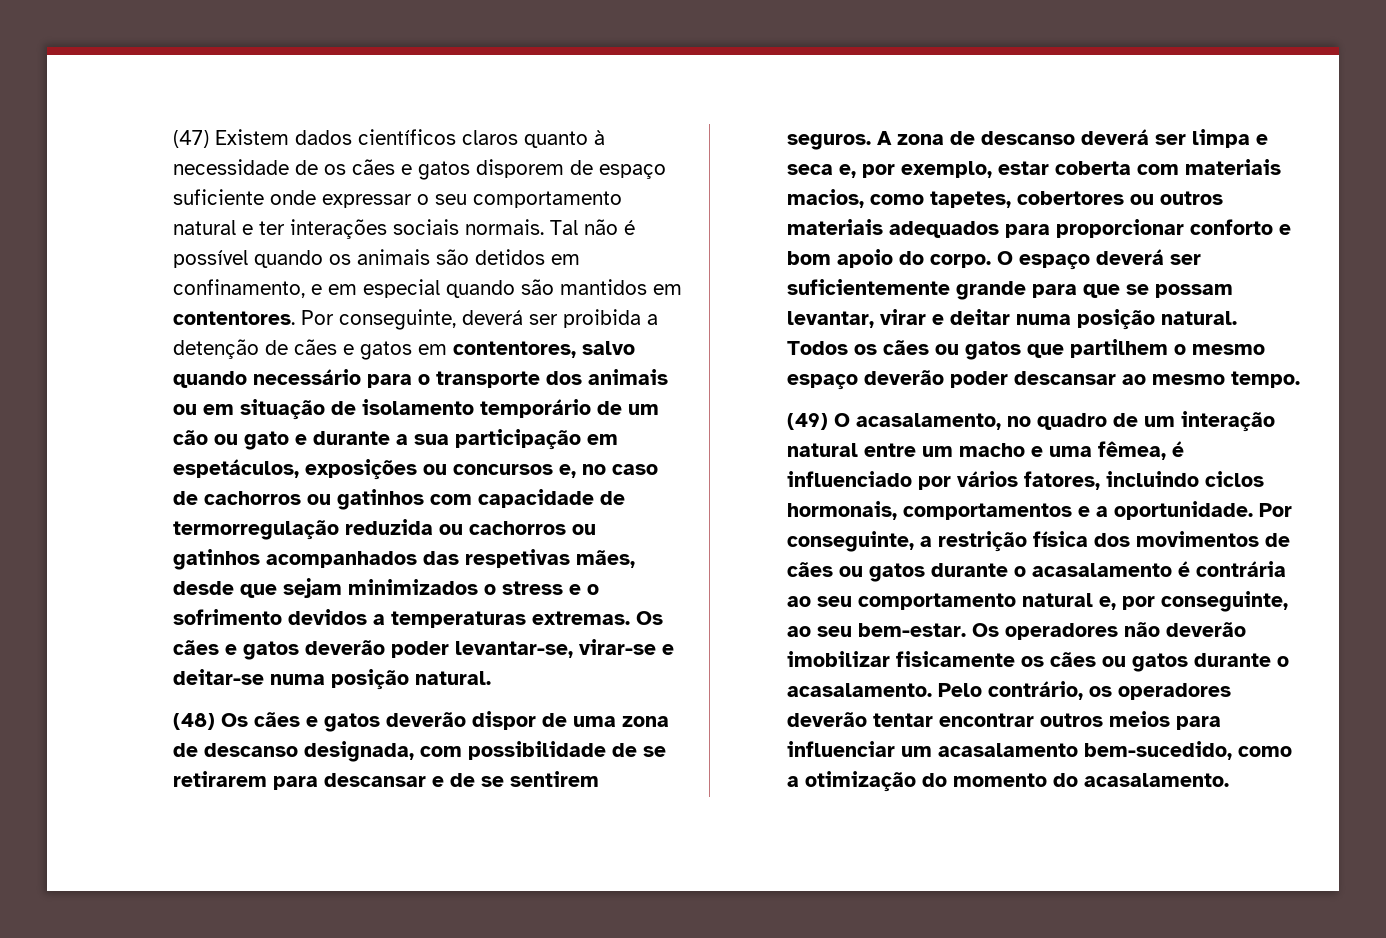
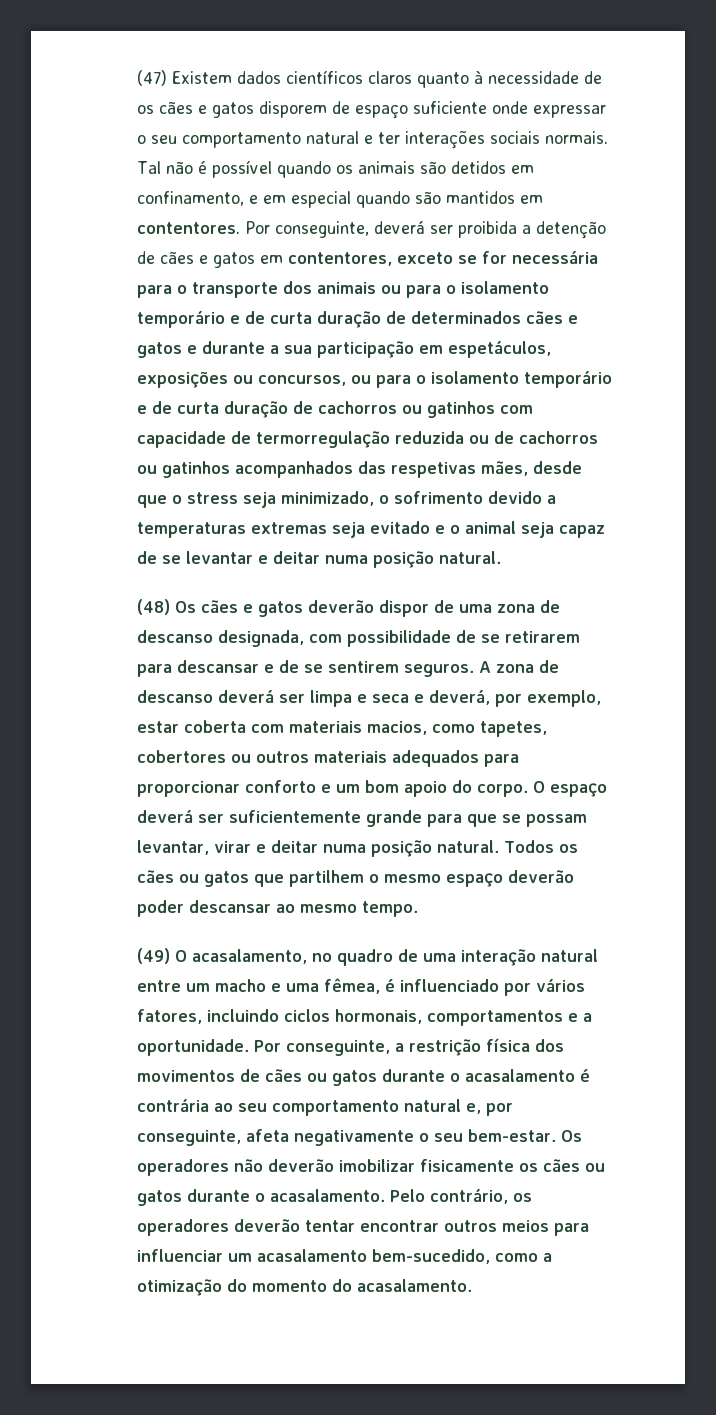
[582,341,636,355] [173,369,362,388] salvo quando necessário -> [397,250,599,264] exceto se for necessária
[203,399,660,420] [173,430,290,450] em situação de isolamento temporário de um cão ou gato -> [406,281,550,298] [137,310,579,328] [137,342,183,358] para o isolamento temporário e de curta duração de determinados cães e gatos
[453,464,659,478] concursos e, no caso -> [258,370,613,388] [137,401,289,418] concursos, ou para o isolamento temporário e de curta duração
(464, 529) none -> [494,431,515,444] de
[283,578,600,598] [173,609,664,628] [173,639,675,660] [173,669,265,685] sejam minimizados o stress e o sofrimento devidos a temperaturas extremas. Os cães e gatos deverão poder levantar-se, virar-se e deitar-se -> [172,491,557,508] [137,521,606,538] [137,551,321,564] o stress seja minimizado, o sofrimento devido a temperaturas extremas seja evitado e o animal seja capaz de se levantar e deitar
[839,164,857,178] e, -> [414,689,491,705] e deverá,
(1292, 229) none -> [336,784,361,793] um
[1144,416,1176,427] um -> [423,953,457,962] uma
[787,626,812,637] ao -> [246,1129,430,1146] afeta negativamente o

